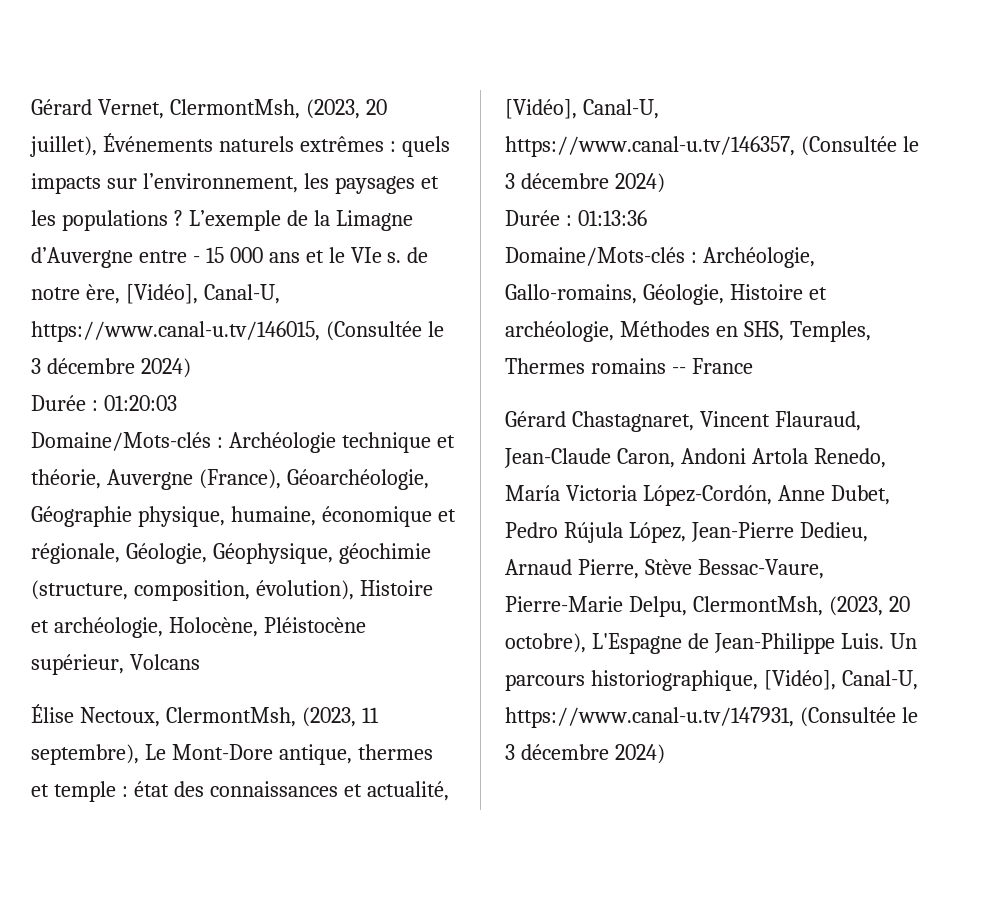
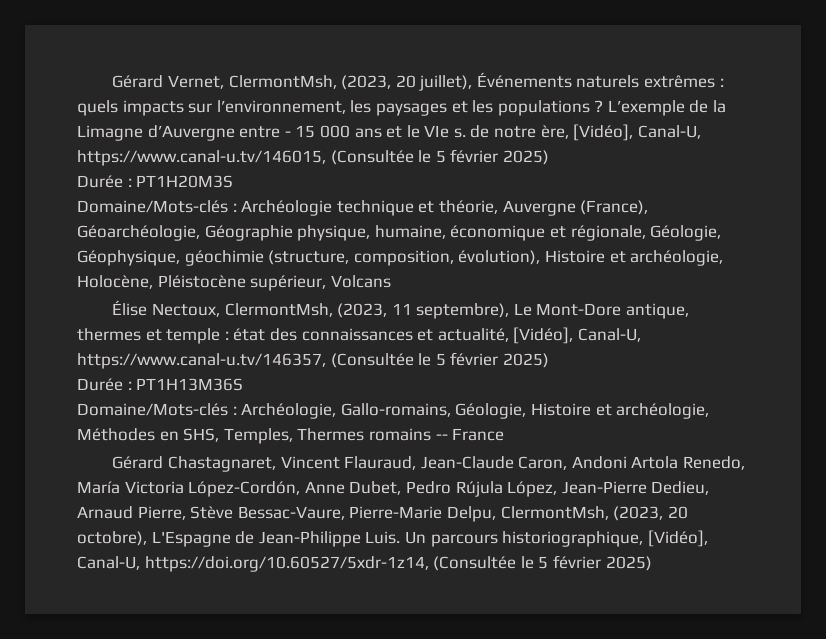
[31,358,191,378] [31,395,177,411] 3 décembre 2024) // Durée : 01:20:03 -> [435,149,549,165] [77,175,234,188] 5 février 2025) // Durée : PT1H20M3S
[505,173,665,193] [505,210,647,226] 3 décembre 2024) // Durée : 01:13:36 -> [435,352,549,368] [77,378,244,391] 5 février 2025) // Durée : PT1H13M36S
[505,707,918,728] [505,744,665,764] https://www.canal-u.tv/147931, (Consultée le 3 décembre 2024) -> [144,555,652,572] https://doi.org/10.60527/5xdr-1z14, (Consultée le 5 février 2025)

